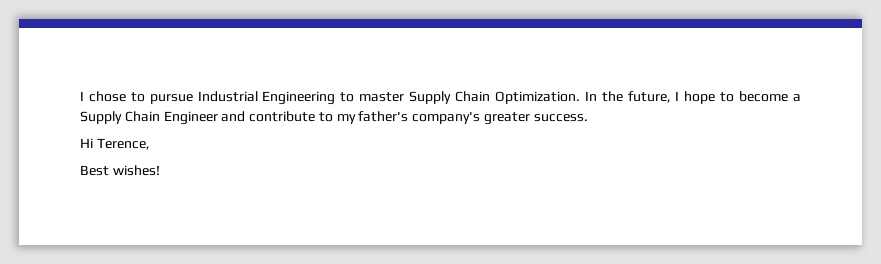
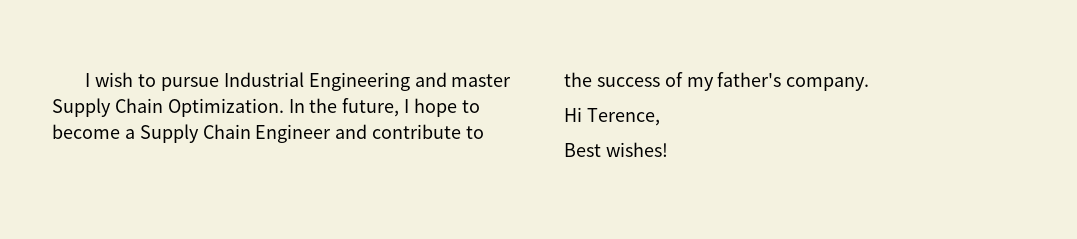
[80,91,126,102] I chose -> [85,72,134,87] I wish
[340,92,355,102] to -> [414,72,447,87] and
[336,111,588,125] my father's company's greater success. -> [564,72,870,91] the success of my father's company.

